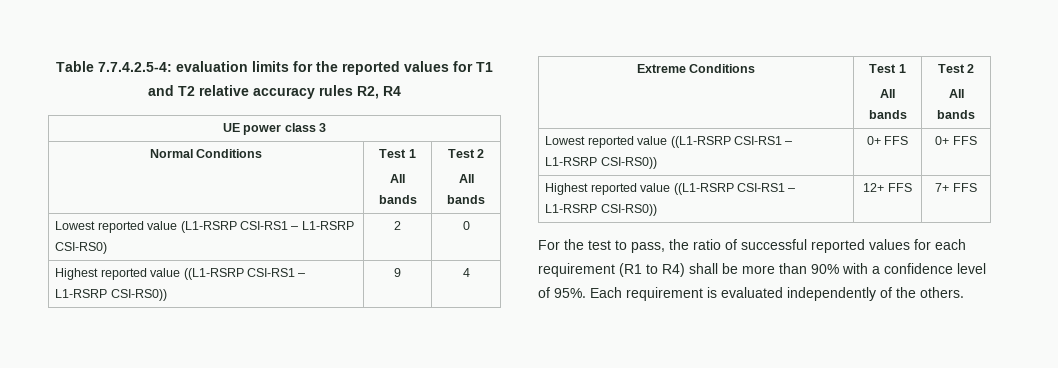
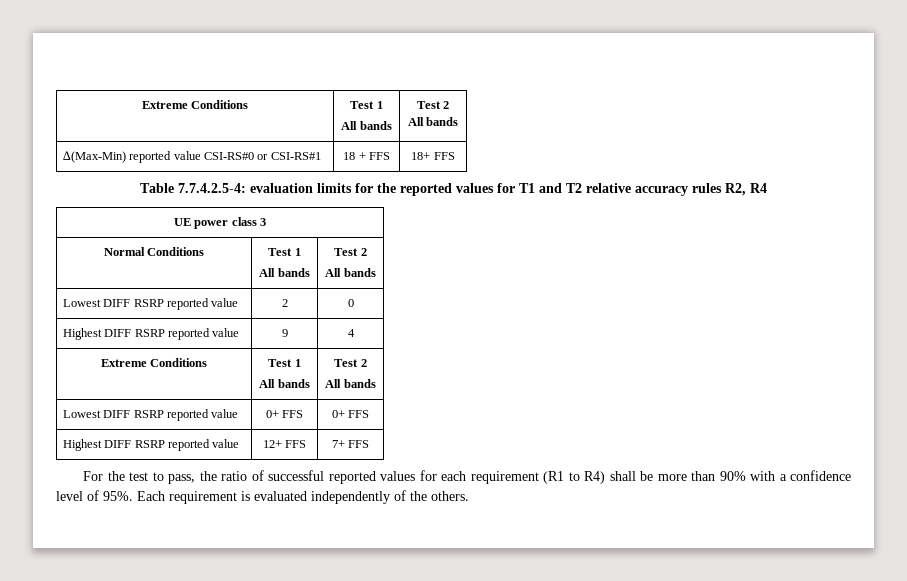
(56, 66) none -> [141,100,249,109] [350,101,383,109] [341,121,392,130] [416,101,450,109] [407,117,459,126] [62,151,321,163] [343,152,390,160] [411,152,455,160] Extreme Conditions | Test 1 // All bands | Test 2 // All bands // ∆(Max-Min) reported value CSI-RS#0 or CSI-RS#1 | 18 + FFS | 18+ FFS //
[97,221,354,233] [55,242,108,254] reported value (L1-RSRP CSI-RS1 – L1-RSRP CSI-RS0) -> [103,298,239,310] DIFF RSRP reported value
[100,268,306,280] [55,289,167,301] reported value ((L1-RSRP CSI-RS1 – L1-RSRP CSI-RS0)) -> [104,328,240,340] DIFF RSRP reported value
[587,136,793,148] [545,157,657,169] reported value ((L1-RSRP CSI-RS1 – L1-RSRP CSI-RS0)) -> [103,409,239,421] DIFF RSRP reported value
[590,183,796,195] [545,204,657,216] reported value ((L1-RSRP CSI-RS1 – L1-RSRP CSI-RS0)) -> [104,439,240,451] DIFF RSRP reported value

